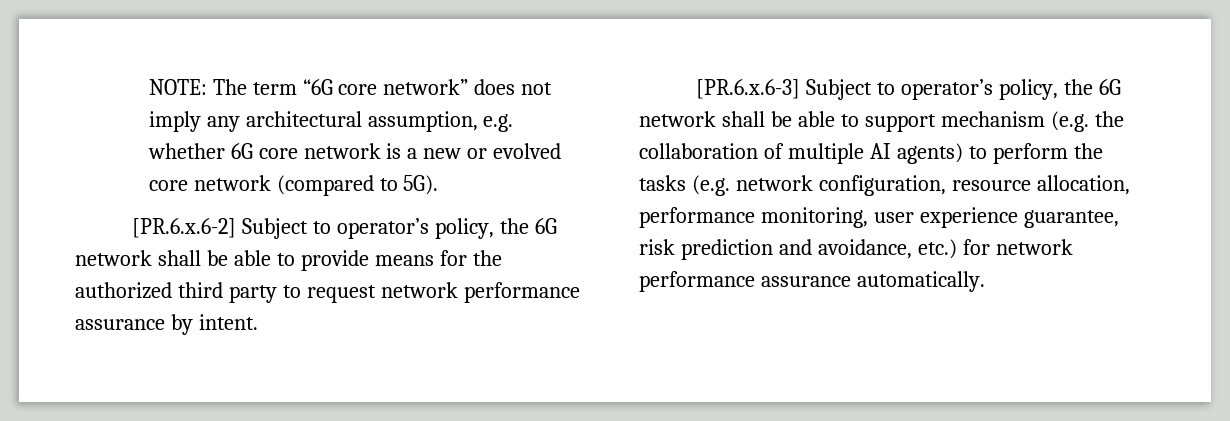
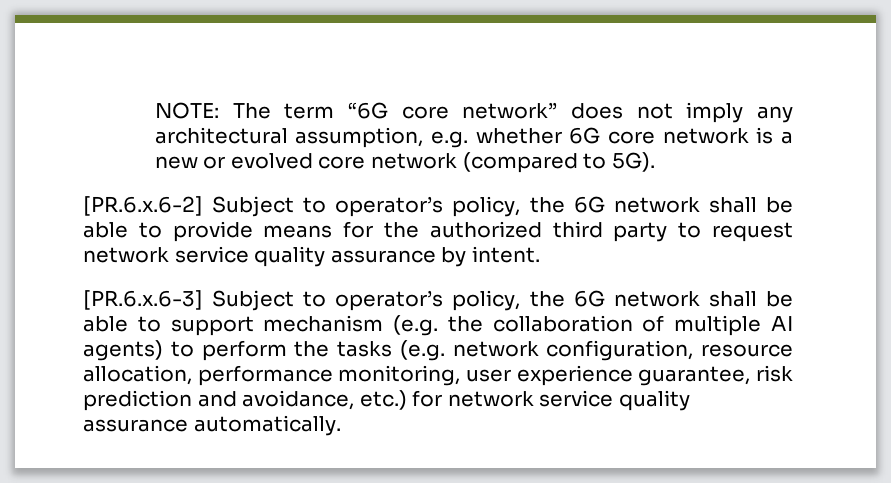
[463,282,580,303] performance -> [174,246,326,267] service quality
[639,271,755,292] performance -> [539,390,690,411] service quality

